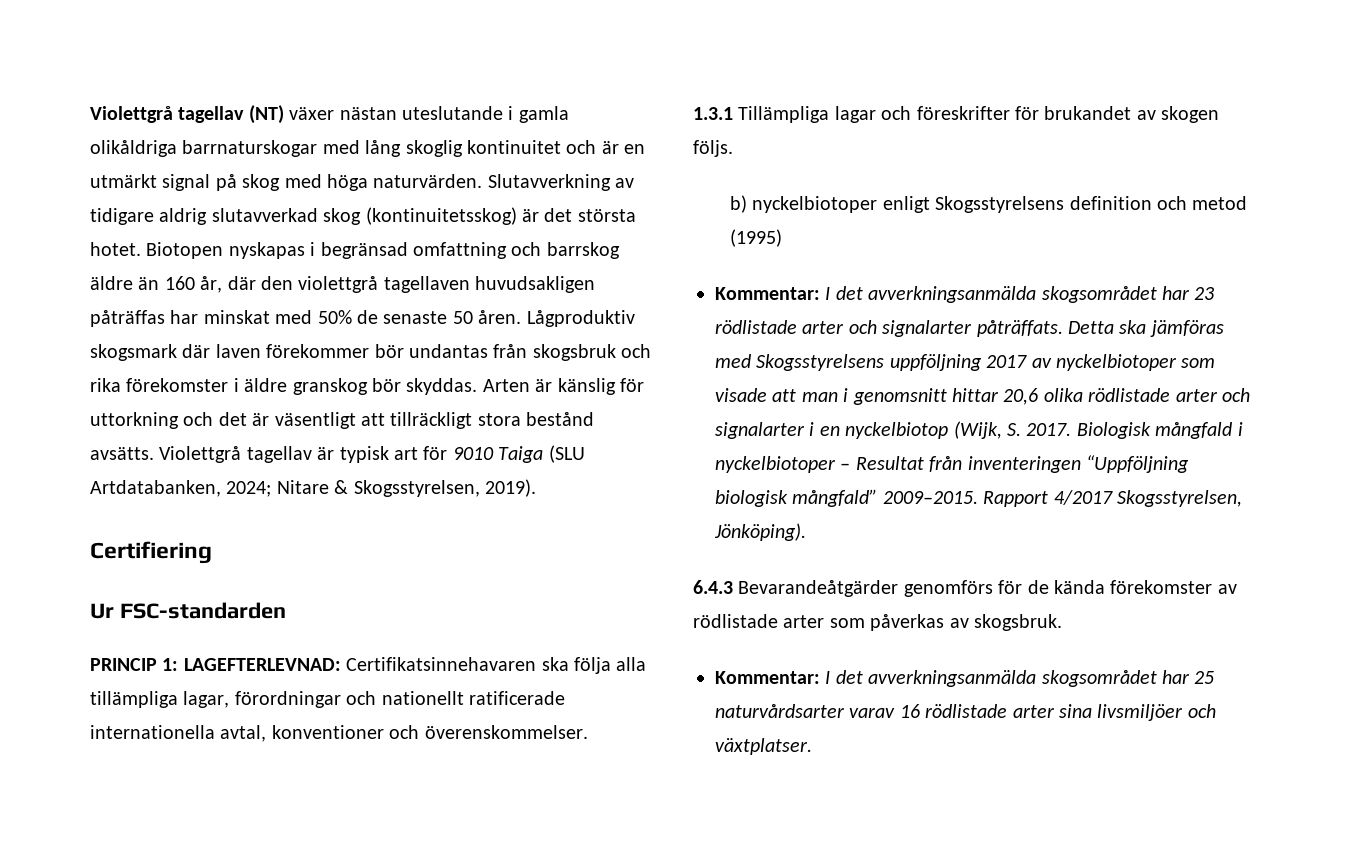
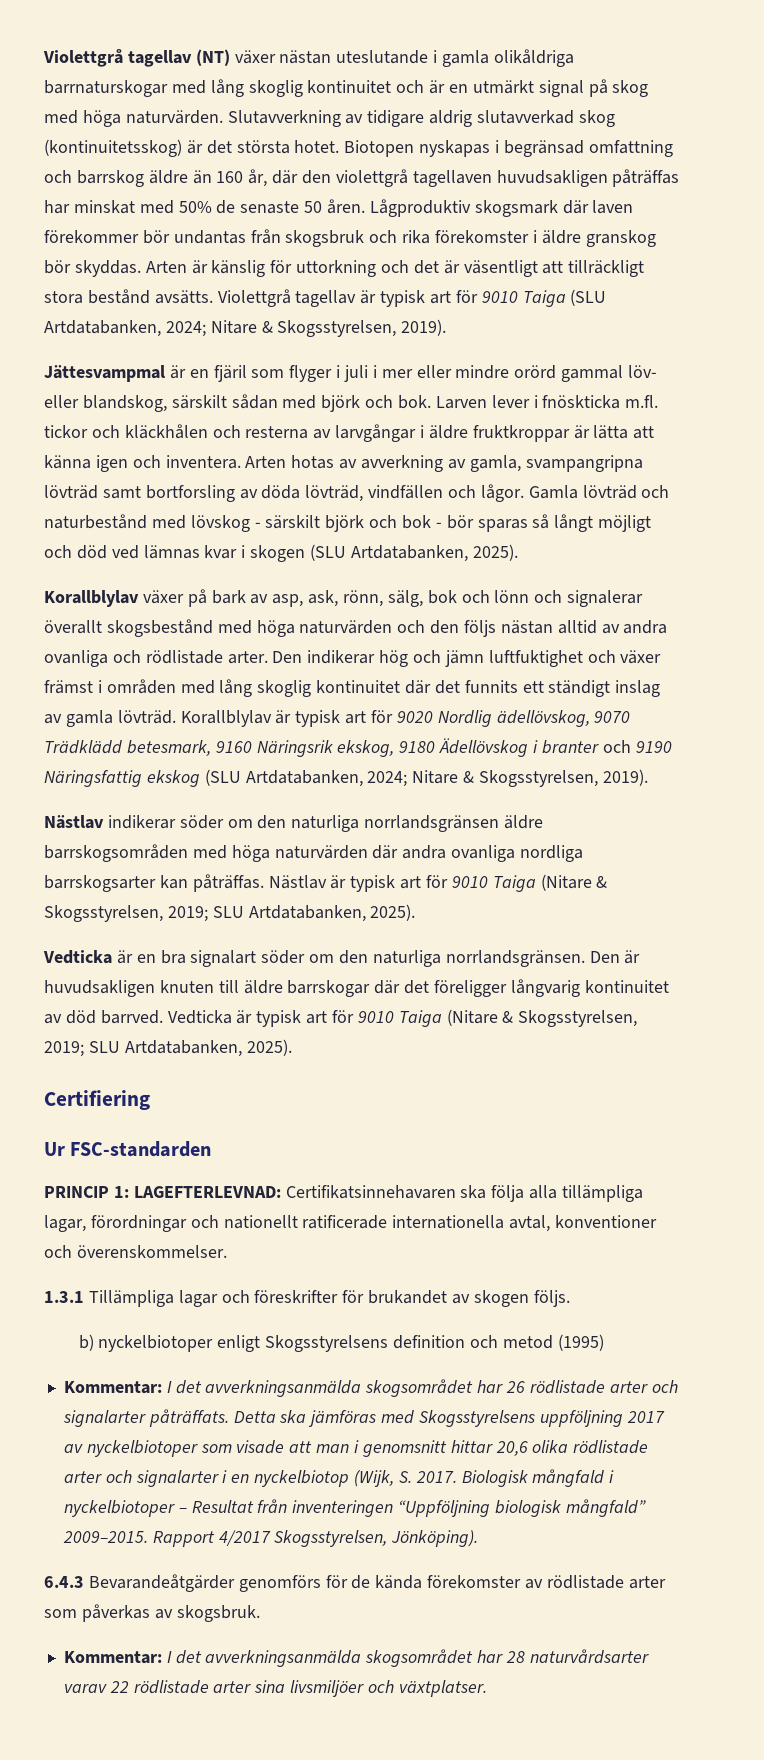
(536, 488) none -> [44,365,658,382] [44,394,659,412] [44,424,655,442] [44,455,643,472] [44,484,670,502] [44,514,652,532] [44,544,518,562] [44,589,644,607] [44,619,668,637] [44,650,662,667] [44,679,661,697] [44,710,631,727] [44,738,672,757] [44,769,648,787] [44,815,544,832] [44,844,584,862] [44,874,608,892] [44,904,416,922] [43,950,641,967] [44,979,669,997] [44,1009,638,1027] [44,1039,292,1057] // Jättesvampmal är en fjäril som flyger i juli i mer eller mindre orörd gammal löv- eller blandskog, särskilt sådan med björk och bok. Larven lever i fnöskticka m.fl. tickor och kläckhålen och resterna av larvgångar i äldre fruktkroppar är lätta att känna igen och inventera. Arten hotas av avverkning av gamla, svampangripna lövträd samt bortforsling av döda lövträd, vindfällen och lågor. Gamla lövträd och naturbestånd med lövskog - särskilt björk och bok - bör sparas så långt möjligt och död ved lämnas kvar i skogen (SLU Artdatabanken, 2025). // Korallblylav växer på bark av asp, ask, rönn, sälg, bok och lönn och signalerar överallt skogsbestånd med höga naturvärden och den följs nästan alltid av andra ovanliga och rödlistade arter. Den indikerar hög och jämn luftfuktighet och växer främst i områden med lång skoglig kontinuitet där det funnits ett ständigt inslag av gamla lövträd. Korallblylav är typisk art för 9020 Nordlig ädellövskog, 9070 Trädklädd betesmark, 9160 Näringsrik ekskog, 9180 Ädellövskog i branter och 9190 Näringsfattig ekskog (SLU Artdatabanken, 2024; Nitare & Skogsstyrelsen, 2019). // Nästlav indikerar söder om den naturliga norrlandsgränsen äldre barrskogsområden med höga naturvärden där andra ovanliga nordliga barrskogsarter kan påträffas. Nästlav är typisk art för 9010 Taiga (Nitare & Skogsstyrelsen, 2019; SLU Artdatabanken, 2025). // Vedticka är en bra signalart söder om den naturliga norrlandsgränsen. Den är huvudsakligen knuten till äldre barrskogar där det föreligger långvarig kontinuitet av död barrved. Vedticka är typisk art för 9010 Taiga (Nitare & Skogsstyrelsen, 2019; SLU Artdatabanken, 2025).
[1194,287,1215,300] 23 -> [505,1381,525,1393] 26
[1194,671,1215,684] 25 -> [505,1651,525,1663] 28
[899,704,920,718] 16 -> [109,1681,129,1693] 22

